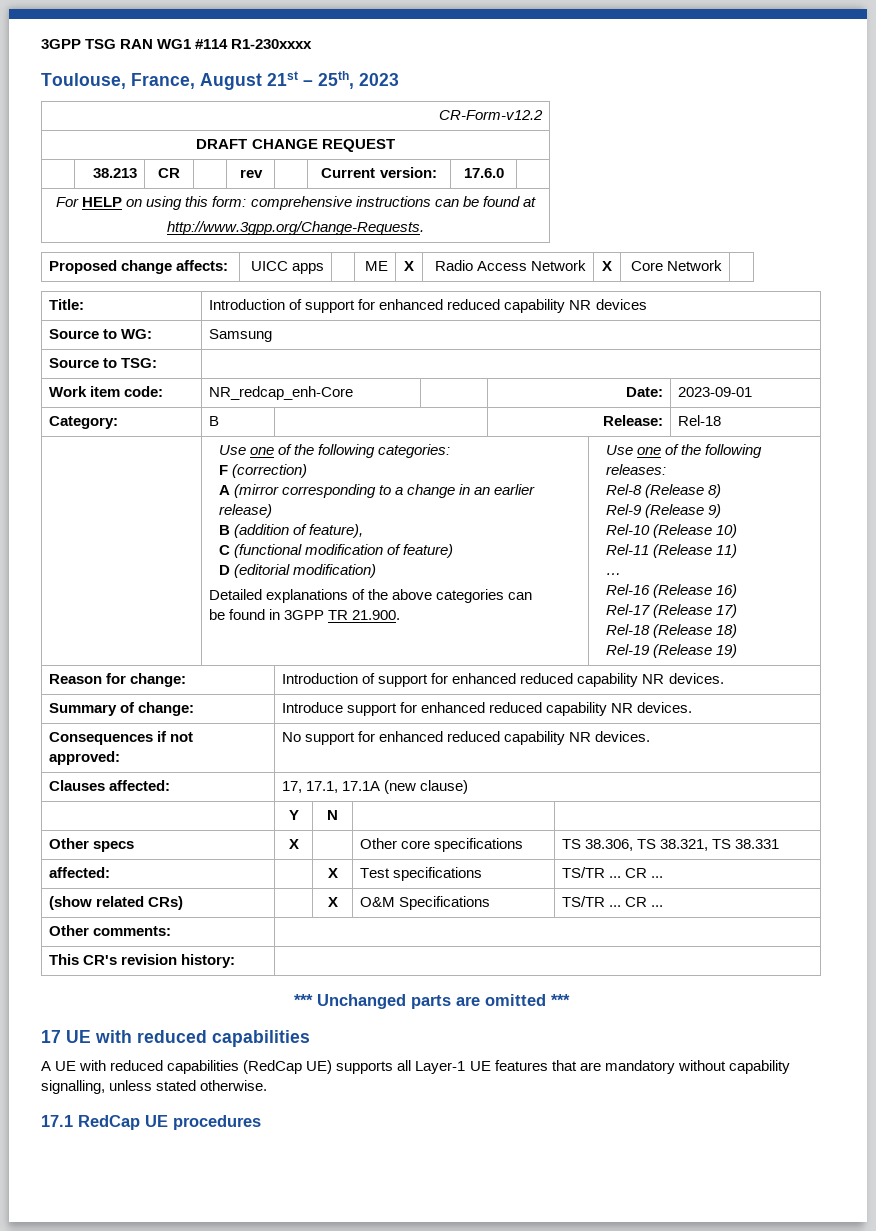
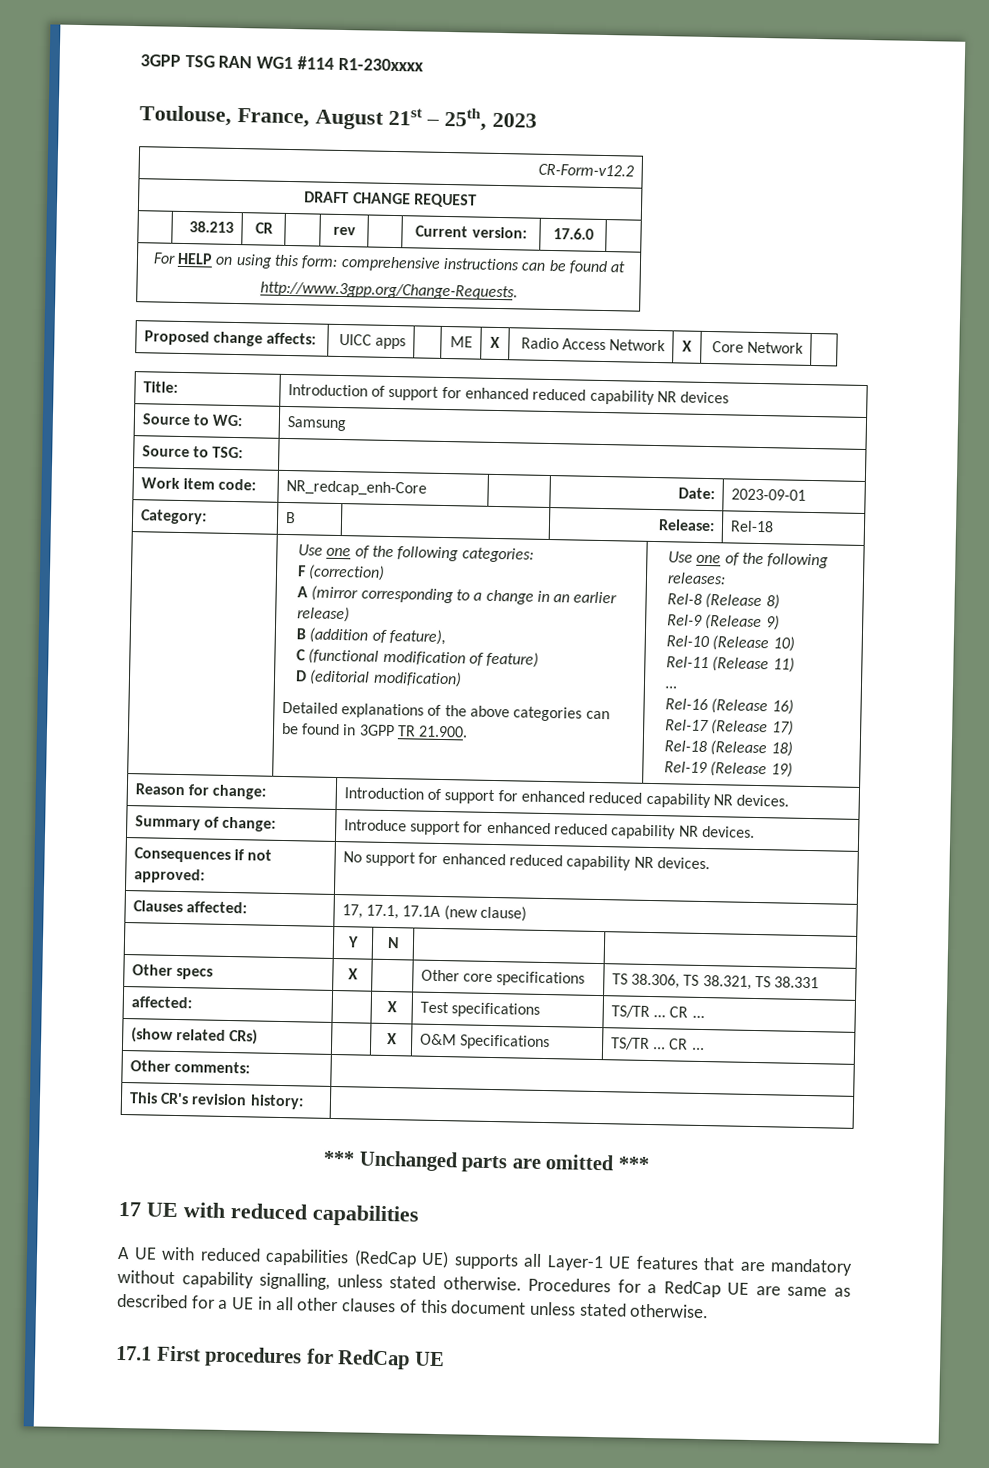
[41,1115,261,1130] // 17.1 RedCap UE procedures -> [528,1277,852,1298] [117,1293,710,1319] [116,1345,445,1370] Procedures for a RedCap UE are same as described for a UE in all other clauses of this document unless stated otherwise. // 17.1 First procedures for RedCap UE

